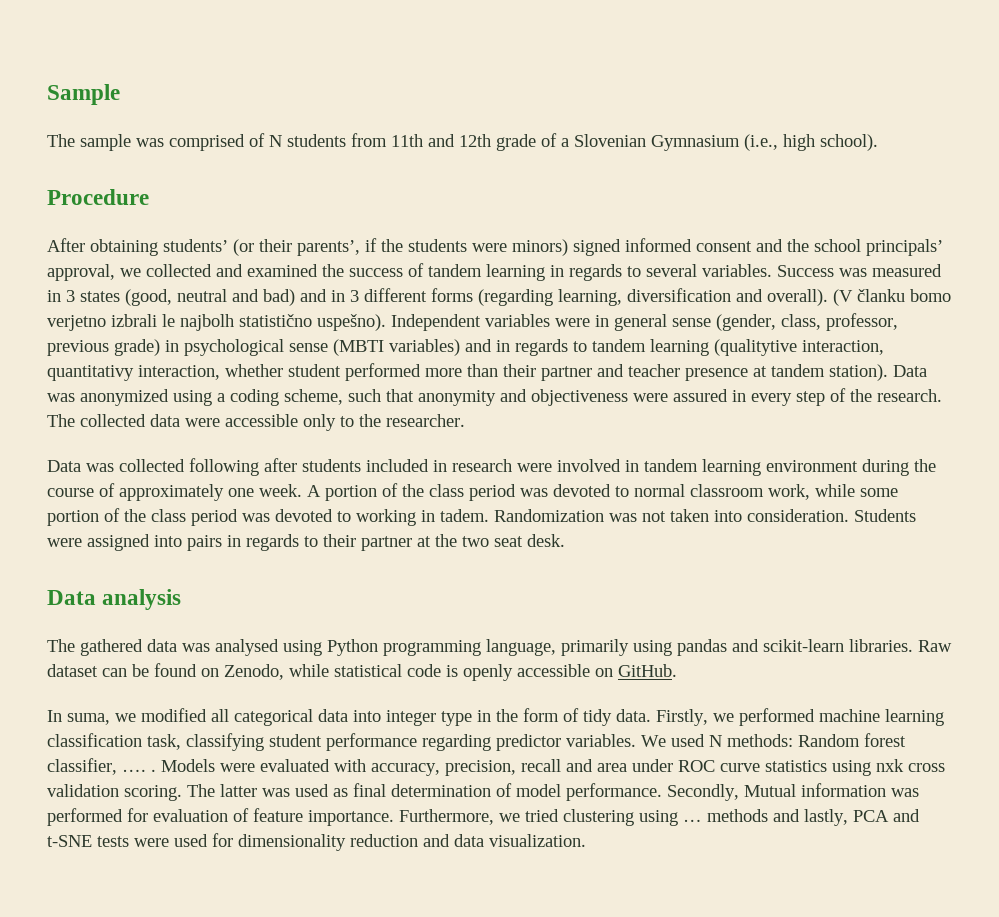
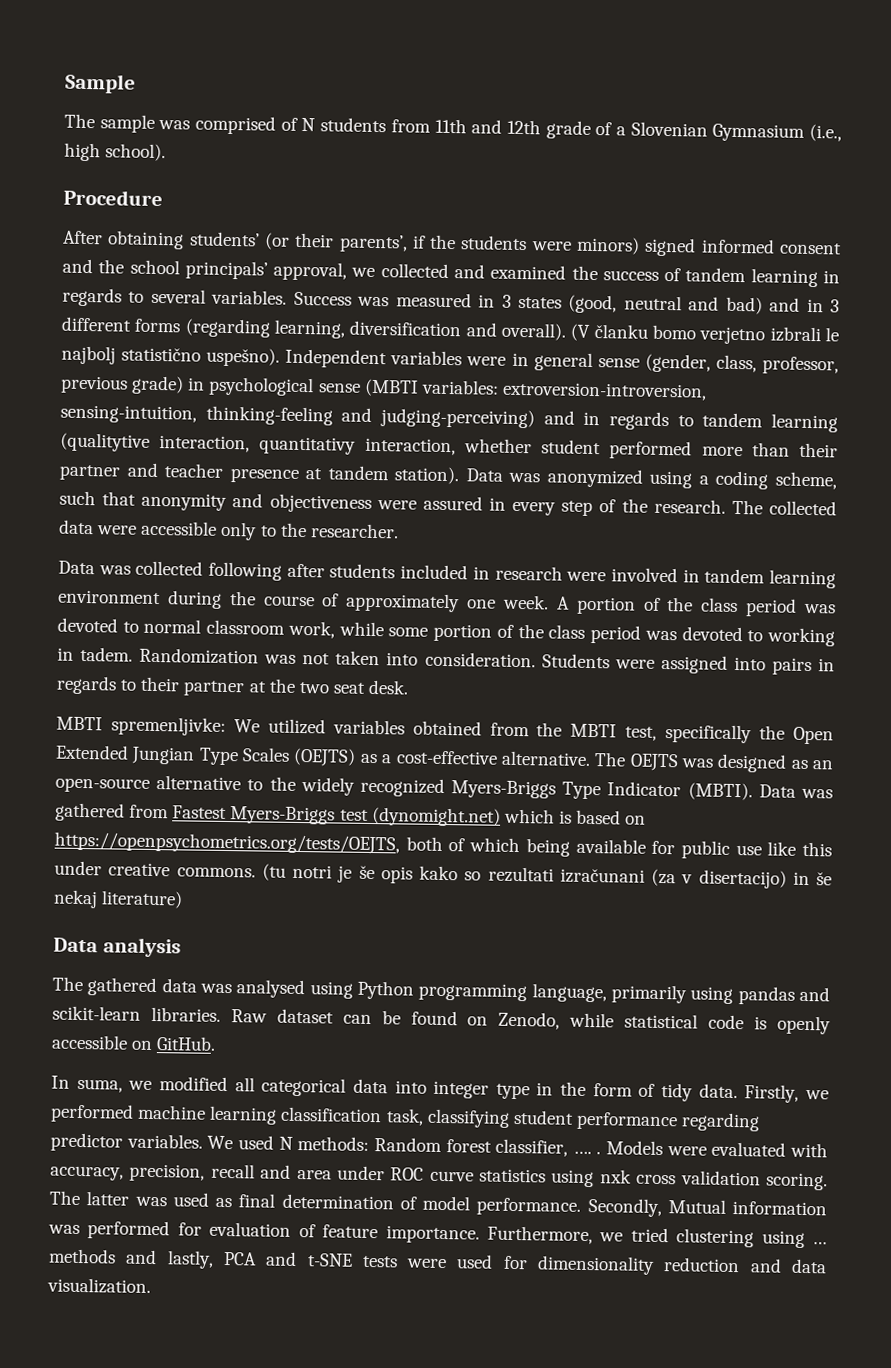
[180,314,234,331] najbolh -> [61,345,116,365] najbolj
[389,339,460,356] variables) -> [421,379,707,401] [60,404,535,429] variables: extroversion-introversion, sensing-intuition, thinking-feeling and judging-perceiving)
(565, 540) none -> [56,716,834,745] [55,744,834,773] [55,775,834,801] [55,802,647,827] [54,831,833,859] [54,860,832,889] [53,889,184,909] // MBTI spremenljivke: We utilized variables obtained from the MBTI test, specifically the Open Extended Jungian Type Scales (OEJTS) as a cost-effective alternative. The OEJTS was designed as an open-source alternative to the widely recognized Myers-Briggs Type Indicator (MBTI). Data was gathered from Fastest Myers-Briggs test (dynomight.net) which is based on https://openpsychometrics.org/tests/OEJTS, both of which being available for public use like this under creative commons. (tu notri je še opis kako so rezultati izračunani (za v disertacijo) in še nekaj literature)

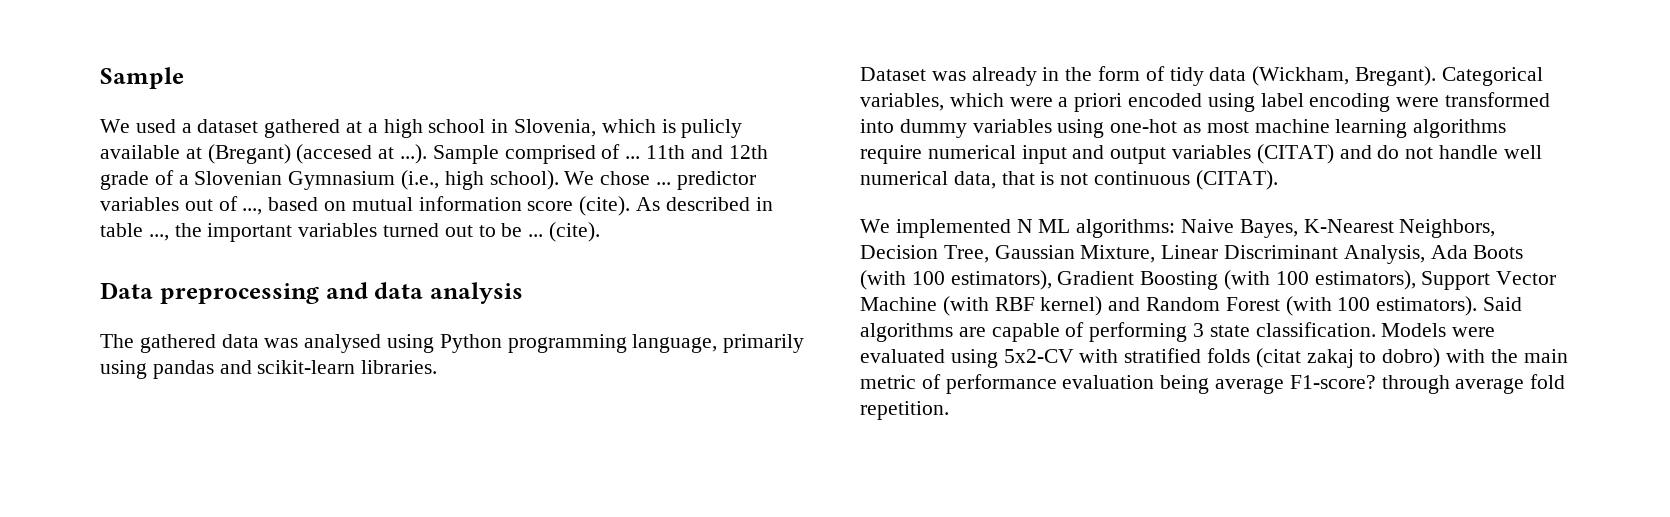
[64,113,431,135] The sample was comprised of N students from -> [100,119,743,138] [100,144,641,164] We used a dataset gathered at a high school in Slovenia, which is pulicly available at (Bregant) (accesed at ...). Sample comprised of ...
[63,189,163,207] [63,230,842,257] [62,258,841,288] [62,287,840,315] [61,316,840,345] [61,345,840,375] [60,375,707,401] [60,404,838,433] [60,432,838,460] [59,462,838,490] [59,490,837,517] [59,519,399,541] [58,560,837,589] [58,589,837,617] [57,617,836,647] [57,646,836,676] [56,675,410,697] [56,716,834,745] [55,744,834,773] [55,775,834,801] [55,802,647,827] [54,831,833,859] [54,860,832,889] [53,889,184,909] [53,937,98,953] // Procedure // After obtaining students’ (or their parents’, if the students were minors) signed informed consent and the school principals’ approval, we collected and examined the success of tandem learning in regards to several variables. Success was measured in 3 states (good, neutral and bad) and in 3 different forms (regarding learning, diversification and overall). (V članku bomo verjetno izbrali le najbolj statistično uspešno). Independent variables were in general sense (gender, class, professor, previous grade) in psychological sense (MBTI variables: extroversion-introversion, sensing-intuition, thinking-feeling and judging-perceiving) and in regards to tandem learning (qualitytive interaction, quantitativy interaction, whether student performed more than their partner and teacher presence at tandem station). Data was anonymized using a coding scheme, such that anonymity and objectiveness were assured in every step of the research. The collected data were accessible only to the researcher. // Data was collected following after students included in research were involved in tandem learning environment during the course of approximately one week. A portion of the class period was devoted to normal classroom work, while some portion of the class period was devoted to working in tadem. Randomization was not taken into consideration. Students were assigned into pairs in regards to their partner at the two seat desk. // MBTI spremenljivke: We utilized variables obtained from the MBTI test, specifically the Open Extended Jungian Type Scales (OEJTS) as a cost-effective alternative. The OEJTS was designed as an open-source alternative to the widely recognized Myers-Briggs Type Indicator (MBTI). Data was gathered from Fastest Myers-Briggs test (dynomight.net) which is based on https://openpsychometrics.org/tests/OEJTS, both of which being available for public use like this under creative commons. (tu notri je še opis kako so rezultati izračunani (za v disertacijo) in še nekaj literature) // Data -> [564,171,756,190] [100,196,773,216] [100,222,601,242] [100,282,424,304] We chose ... predictor variables out of ..., based on mutual information score (cite). As described in table ..., the important variables turned out to be ... (cite). // Data preprocessing and data
[230,1008,831,1035] [51,1034,217,1051] [51,1075,530,1100] Raw dataset can be found on Zenodo, while statistical code is openly accessible on GitHub. // In suma, we modified all categorical data into integer type -> [860,67,1037,86] // Dataset was already
[698,1083,829,1103] [50,1103,761,1132] [50,1132,828,1158] [50,1163,828,1191] [49,1190,827,1218] [48,1220,827,1249] [48,1248,827,1275] [47,1277,151,1294] data. Firstly, we performed machine learning classification task, classifying student performance regarding predictor variables. We used N methods: Random forest classifier, …. . Models were evaluated with accuracy, precision, recall and area under ROC curve statistics using nxk cross validation scoring. The latter was used as final determination of model performance. Secondly, Mutual information was performed for evaluation of feature importance. Furthermore, we tried clustering using … methods and lastly, PCA and t-SNE tests were used for dimensionality reduction and data visualization. -> [1209,66,1543,86] [860,92,1551,112] [860,119,1507,138] [860,144,1542,164] [860,170,1278,190] [860,219,1496,238] [860,245,1524,264] [860,270,1557,290] [860,296,1523,316] [860,322,1496,342] [860,348,1568,368] [860,374,1566,394] [860,401,949,420] data (Wickham, Bregant). Categorical variables, which were a priori encoded using label encoding were transformed into dummy variables using one-hot as most machine learning algorithms require numerical input and output variables (CITAT) and do not handle well numerical data, that is not continuous (CITAT). // We implemented N ML algorithms: Naive Bayes, K-Nearest Neighbors, Decision Tree, Gaussian Mixture, Linear Discriminant Analysis, Ada Boots (with 100 estimators), Gradient Boosting (with 100 estimators), Support Vector Machine (with RBF kernel) and Random Forest (with 100 estimators). Said algorithms are capable of performing 3 state classification. Models were evaluated using 5x2-CV with stratified folds (citat zakaj to dobro) with the main metric of performance evaluation being average F1-score? through average fold repetition.

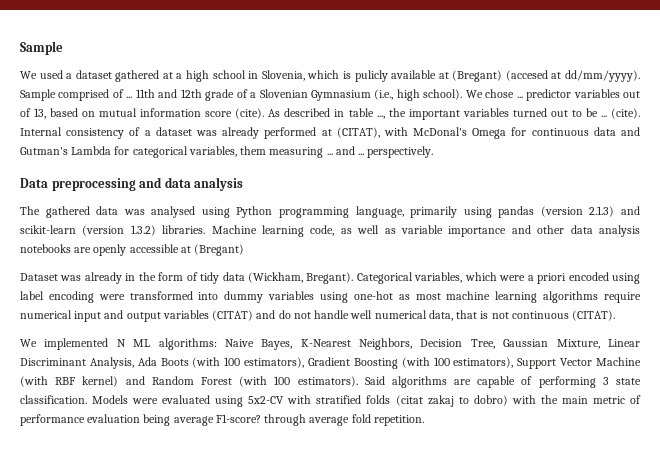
[400,144,428,164] ...). -> [564,70,640,82] dd/mm/yyyy).
[242,208,263,215] ..., -> [34,108,47,119] 13,
(601, 232) none -> [20,127,640,139] [20,146,434,158] Internal consistency of a dataset was already performed at (CITAT), with McDonal's Omega for continuous data and Gutman's Lambda for categorical variables, them measuring ... and ... perspectively.
[219,360,438,374] and scikit-learn libraries. -> [540,206,640,217] [20,225,640,237] [20,244,245,256] (version 2.1.3) and scikit-learn (version 1.3.2) libraries. Machine learning code, as well as variable importance and other data analysis notebooks are openly accessible at (Bregant)

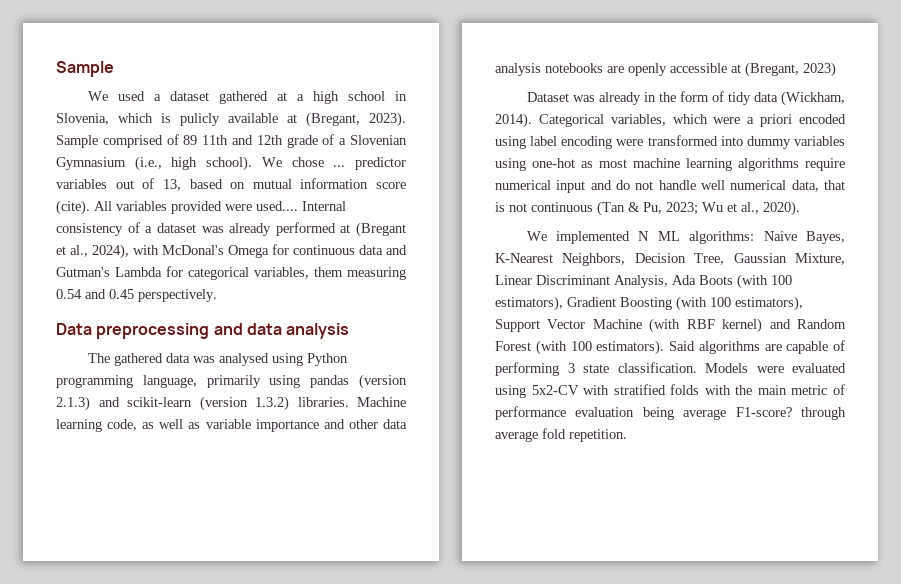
[452,70,640,82] (Bregant) (accesed at dd/mm/yyyy). -> [306,112,406,127] (Bregant, 2023).
[126,96,133,98] ... -> [183,135,198,145] 89
[268,108,640,120] As described in table ..., the important variables turned out to be ... (cite). -> [94,201,298,214] All variables provided were used....
[336,127,380,138] (CITAT), -> [356,222,406,237] [56,244,129,259] (Bregant et al., 2024),
[326,146,365,155] ... and ... -> [56,289,134,299] 0.54 and 0.45
[194,244,245,256] (Bregant) -> [745,62,836,77] (Bregant, 2023)
[306,272,354,284] Bregant). -> [495,113,532,128] 2014).
[126,310,276,322] output variables (CITAT) and -> (612, 185) none
[572,310,616,321] (CITAT). -> [597,201,800,216] (Tan & Pu, 2023; Wu et al., 2020).
[395,395,508,407] (citat zakaj to dobro) -> (700, 389) none

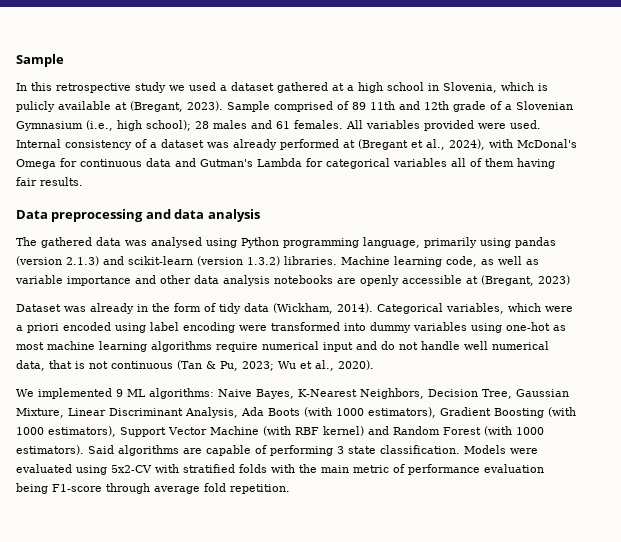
[87,91,108,101] We -> [16,82,185,93] In this retrospective study we
[206,156,407,171] [56,178,406,191] [56,200,90,215] school). We chose ... predictor variables out of 13, based on mutual information score (cite). -> [146,120,343,131] school); 28 males and 61 females.
[256,201,298,211] used.... -> [510,120,541,129] used.
[254,267,406,280] [56,289,217,302] variables, them measuring 0.54 and 0.45 perspectively. -> [393,158,555,169] [16,177,83,186] variables all of them having fair results.
[638,231,650,241] N -> [116,389,123,397] 9
[771,275,792,285] 100 -> [336,408,364,416] 1000
[710,297,731,307] 100 -> [16,427,44,435] 1000
[570,341,592,351] 100 -> [516,427,544,435] 1000
[683,407,792,420] average F1-score? -> [52,484,102,492] F1-score

